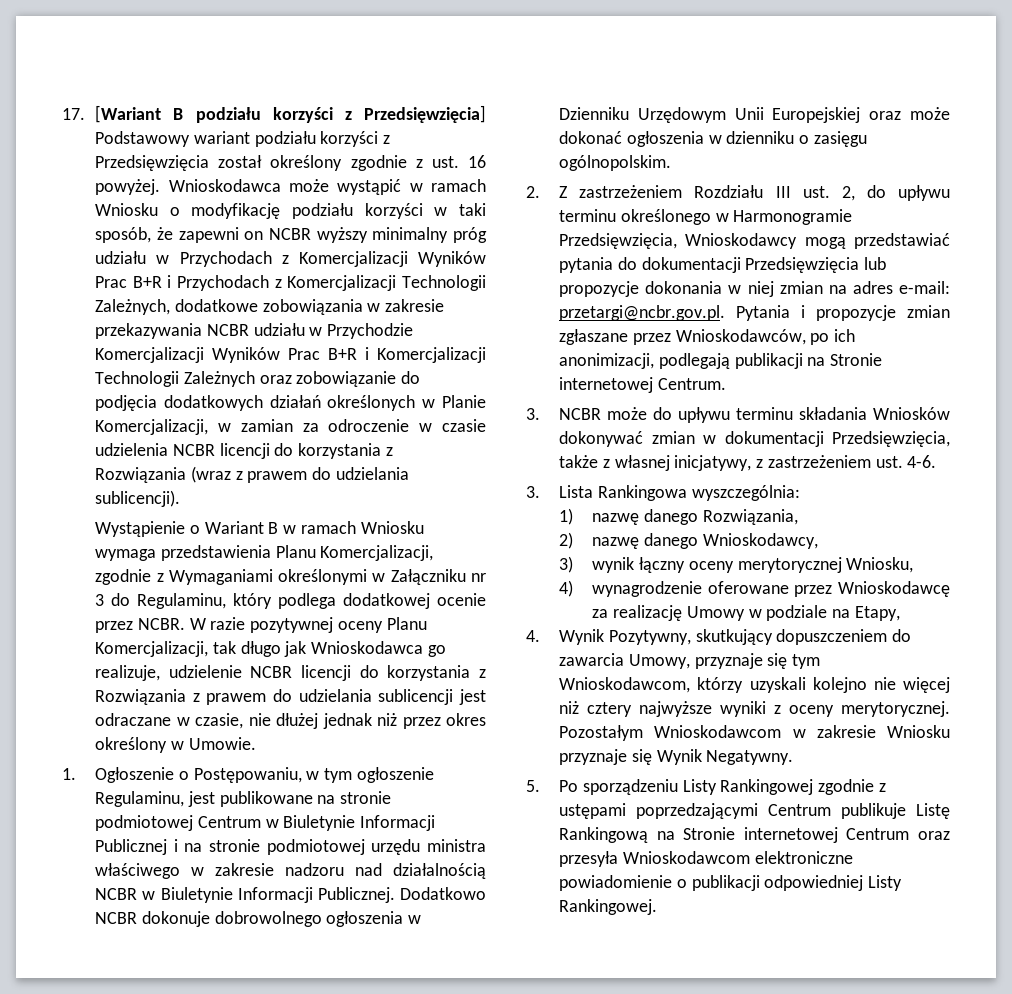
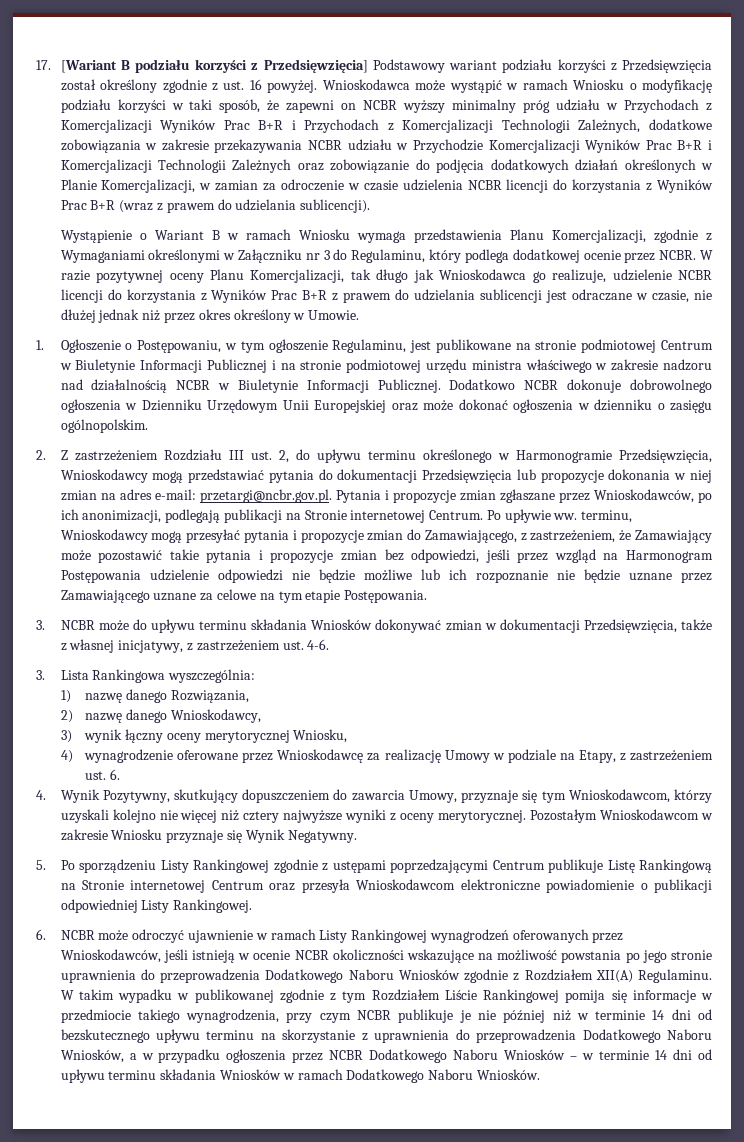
[95,467,187,483] Rozwiązania -> [656,179,713,193] [60,200,116,210] Wyników Prac B+R
[95,689,187,705] Rozwiązania -> [211,289,328,303] Wyników Prac B+R
(726, 384) none -> [486,509,633,523] [60,529,712,543] [60,549,713,563] [60,569,712,583] [60,589,428,603] Po upływie ww. terminu, Wnioskodawcy mogą przesyłać pytania i propozycje zmian do Zamawiającego, z zastrzeżeniem, że Zamawiający może pozostawić takie pytania i propozycje zmian bez odpowiedzi, jeśli przez wzgląd na Harmonogram Postępowania udzielenie odpowiedzi nie będzie możliwe lub ich rozpoznanie nie będzie uznane przez Zamawiającego uznane za celowe na tym etapie Postępowania.
(900, 613) none -> [619,750,713,761] [85,769,120,780] z zastrzeżeniem ust. 6.
(658, 907) none -> [36,929,624,943] [60,949,712,963] [60,969,712,983] [60,989,713,1003] [60,1009,712,1023] [60,1029,712,1043] [60,1049,713,1063] [60,1069,540,1083] // 6. NCBR może odroczyć ujawnienie w ramach Listy Rankingowej wynagrodzeń oferowanych przez Wnioskodawców, jeśli istnieją w ocenie NCBR okoliczności wskazujące na możliwość powstania po jego stronie uprawnienia do przeprowadzenia Dodatkowego Naboru Wniosków zgodnie z Rozdziałem XII(A) Regulaminu. W takim wypadku w publikowanej zgodnie z tym Rozdziałem Liście Rankingowej pomija się informacje w przedmiocie takiego wynagrodzenia, przy czym NCBR publikuje je nie później niż w terminie 14 dni od bezskutecznego upływu terminu na skorzystanie z uprawnienia do przeprowadzenia Dodatkowego Naboru Wniosków, a w przypadku ogłoszenia przez NCBR Dodatkowego Naboru Wniosków – w terminie 14 dni od upływu terminu składania Wniosków w ramach Dodatkowego Naboru Wniosków.

